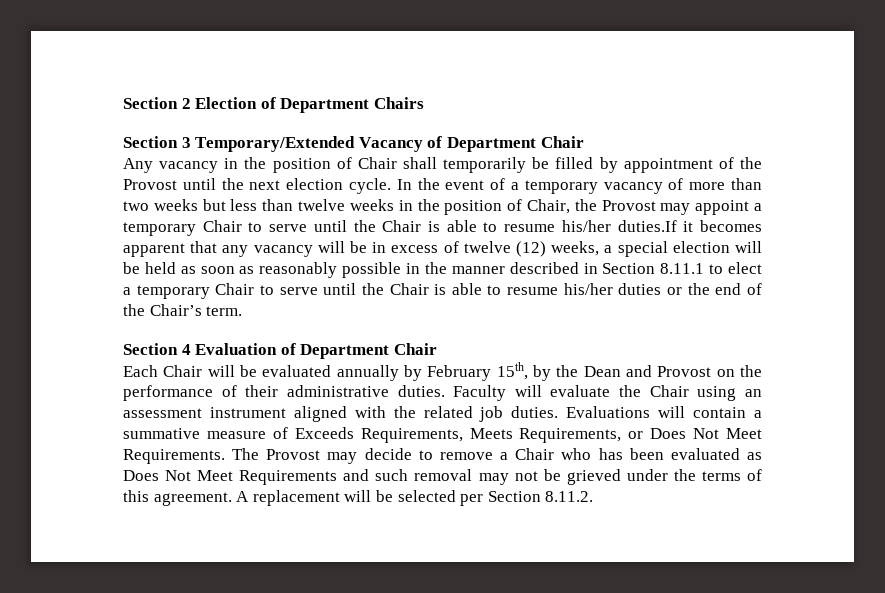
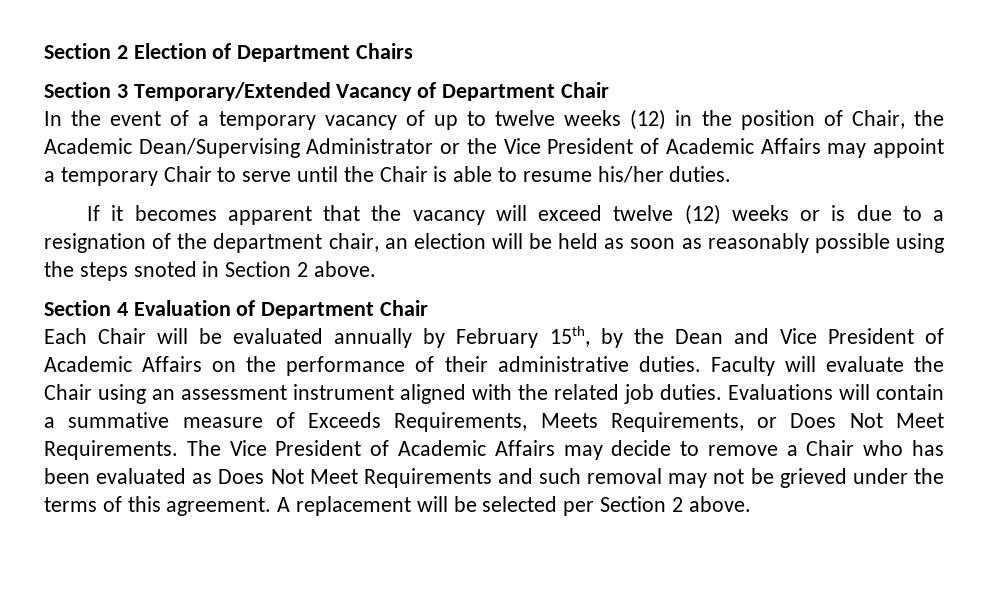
[123,157,762,173] [123,178,391,194] Any vacancy in the position of Chair shall temporarily be filled by appointment of the Provost until the next election cycle. -> (609, 90) none
[689,178,762,190] [123,199,294,211] more than two weeks but less than -> [433,111,486,130] up to
(394, 205) none -> [630,109,667,130] (12)
[601,200,656,211] Provost -> [44,138,821,158] Academic Dean/Supervising Administrator or the Vice President of Academic Affairs
[617,220,677,232] duties.If -> [669,166,732,182] [87,205,101,221] duties. // If
[222,245,249,257] any -> [371,205,402,221] the
[350,241,668,257] be in excess of twelve (12) weeks, a special -> [538,204,944,225] [44,233,408,253] exceed twelve (12) weeks or is due to a resignation of the department chair, an
[406,262,763,274] [123,283,762,299] [123,304,243,316] in the manner described in Section 8.11.1 to elect a temporary Chair to serve until the Chair is able to resume his/her duties or the end of the Chair’s term. -> [895,233,944,253] [44,261,376,281] using the steps snoted in Section 2 above.
[657,366,712,377] Provost -> [779,328,945,344] [44,356,203,372] Vice President of Academic Affairs
[266,449,321,460] Provost -> [229,440,555,456] Vice President of Academic Affairs
[545,491,594,502] 8.11.2. -> [671,496,751,512] 2 above.

